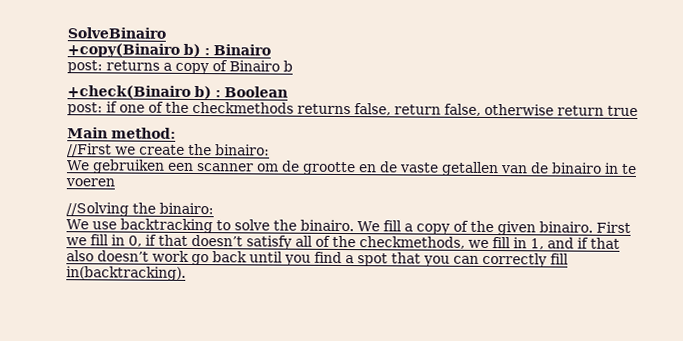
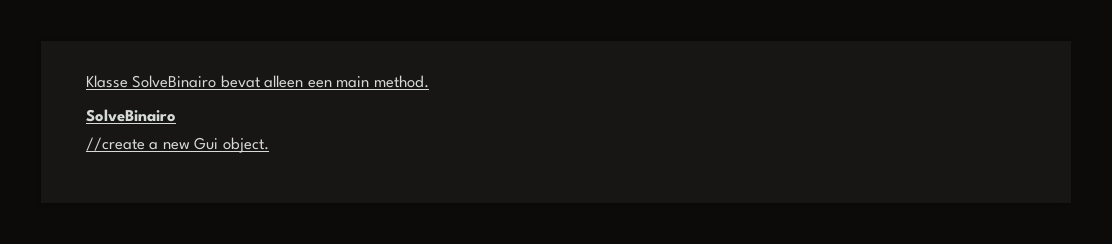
[67,27,166,39] [67,43,271,58] [67,60,293,75] [67,85,288,100] [67,101,638,117] [67,127,176,139] [67,143,270,157] [66,159,637,177] [65,178,115,187] [66,202,214,217] [66,218,631,236] [66,234,620,250] [66,250,569,268] [66,266,186,281] SolveBinairo // +copy(Binairo b) : Binairo // post: returns a copy of Binairo b // +check(Binairo b) : Boolean // post: if one of the checkmethods returns false, return false, otherwise return true // Main method: // //First we create the binairo: // We gebruiken een scanner om de grootte en de vaste getallen van de binairo in te voeren // //Solving the binairo: // We use backtracking to solve the binairo. We fill a copy of the given binairo. First we fill in 0, if that doesn’t satisfy all of the checkmethods, we fill in 1, and if that also doesn’t work go back until you find a spot that you can correctly fill in(backtracking). -> [86,75,429,88] [86,109,176,122] [86,137,269,153] Klasse SolveBinairo bevat alleen een main method. // SolveBinairo // //create a new Gui object.

